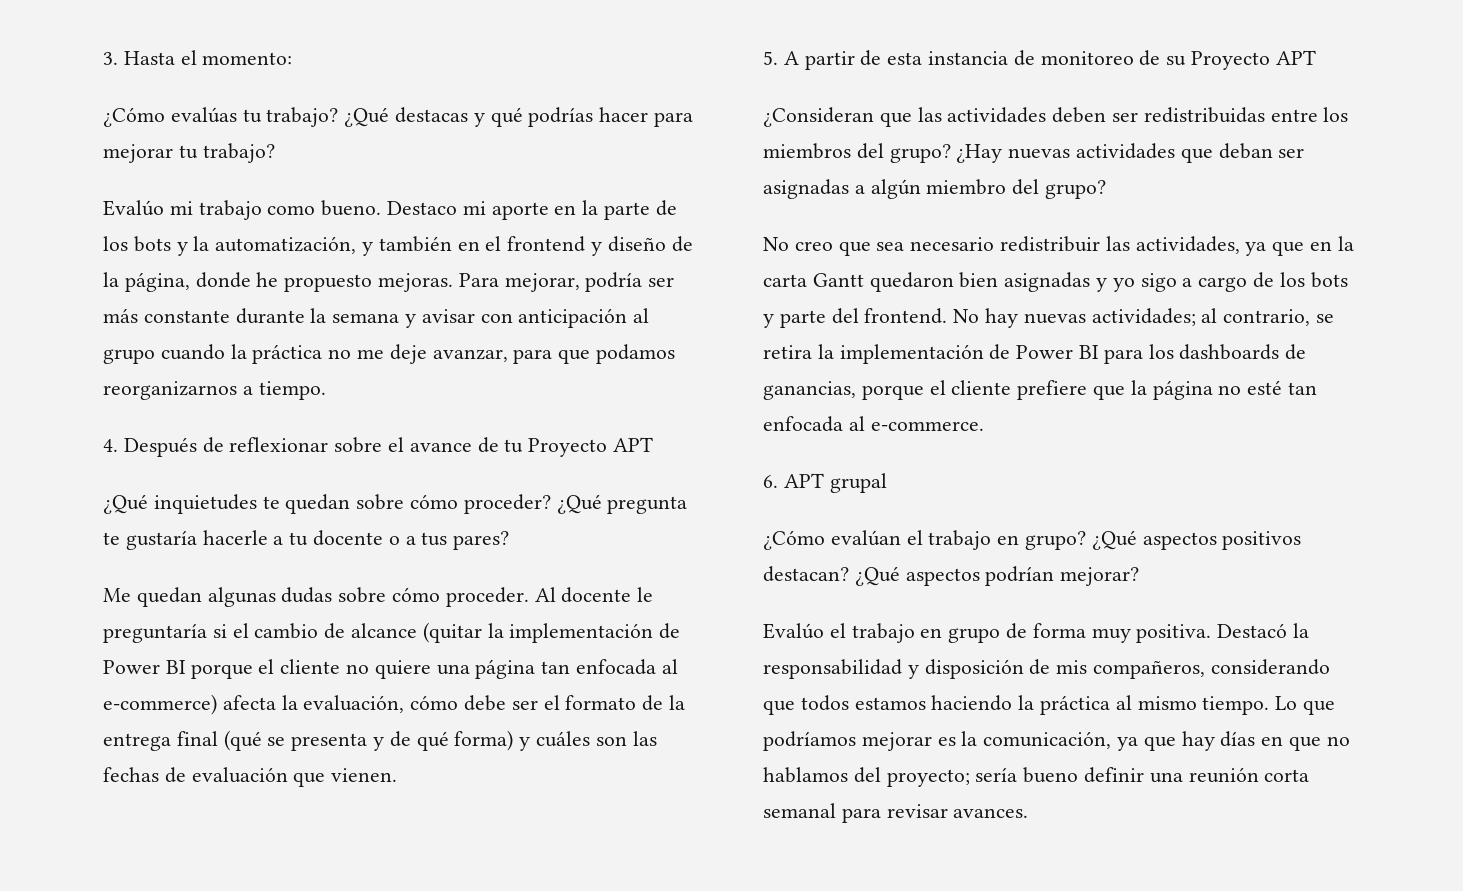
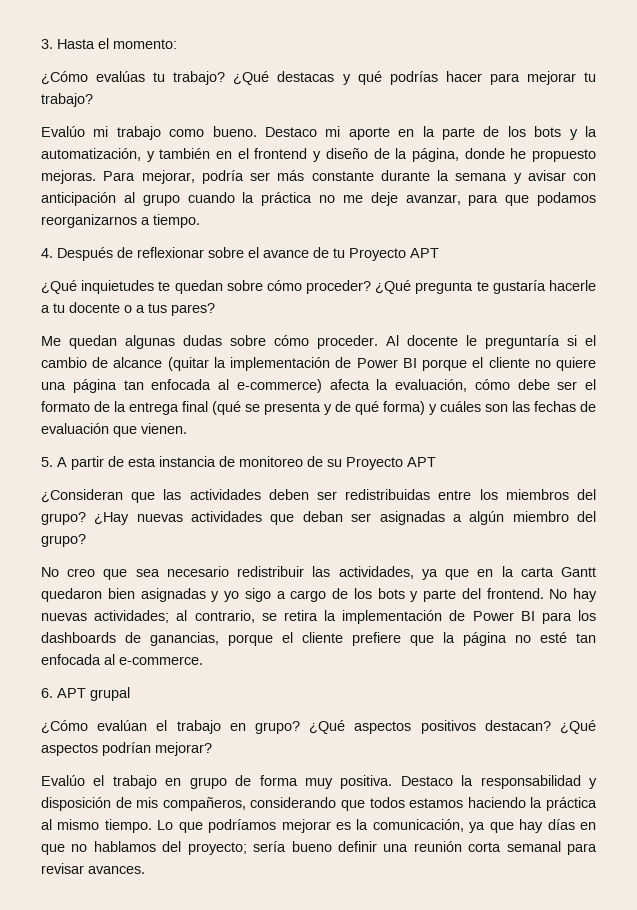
[1217,623,1288,638] Destacó -> [400,776,453,786] Destaco

